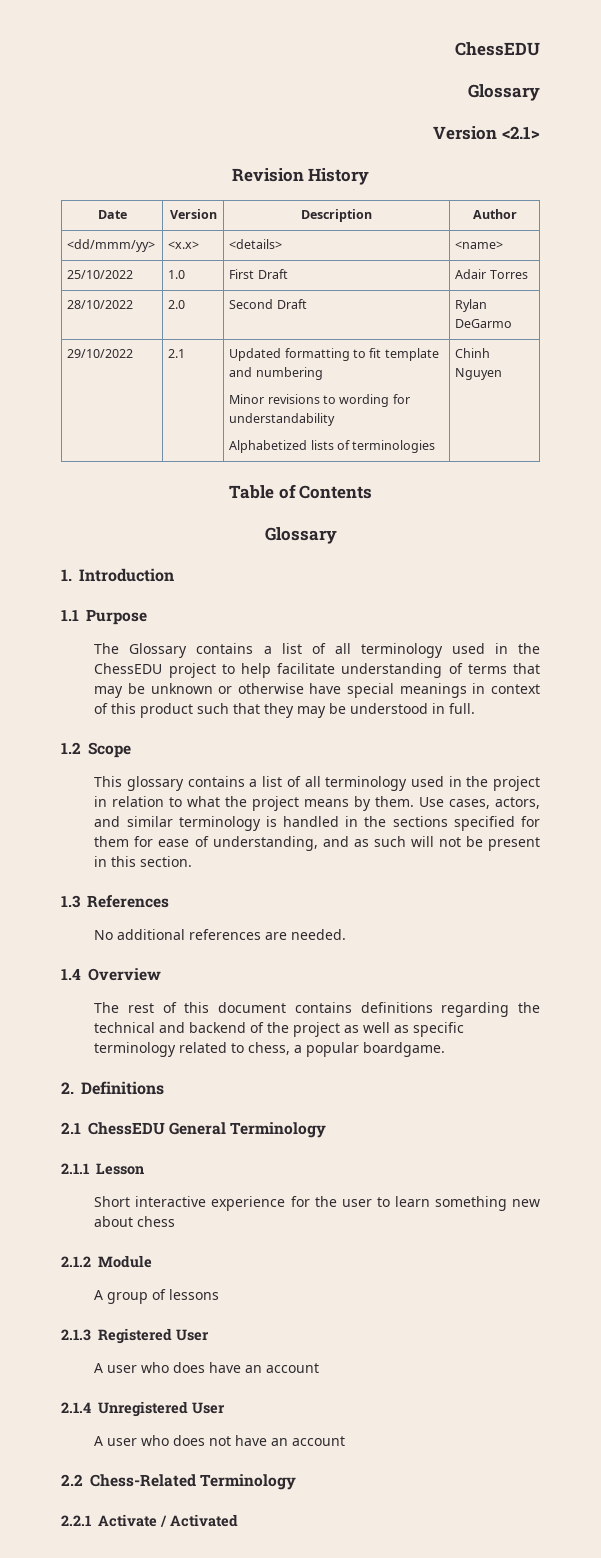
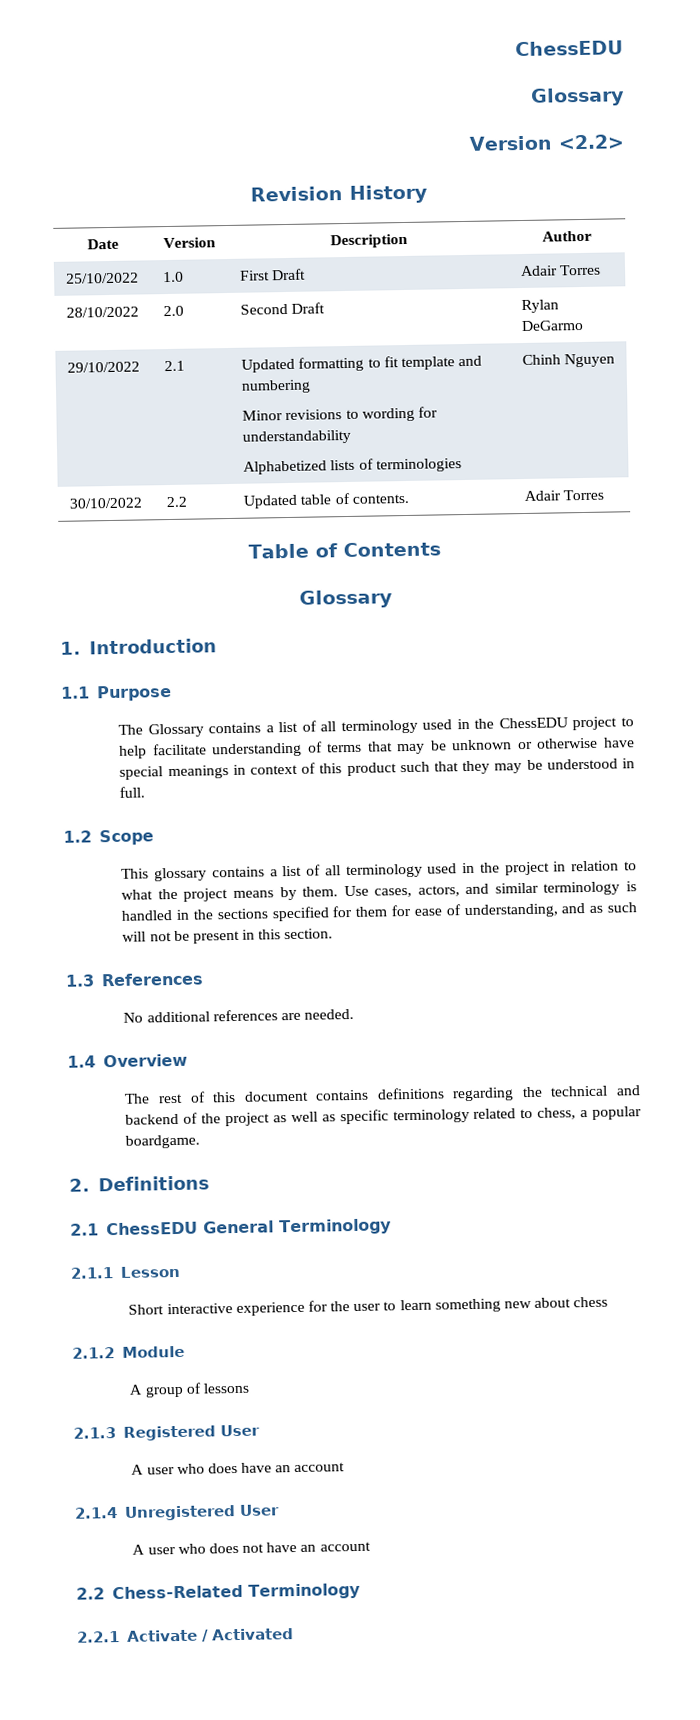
[501,126,540,139] <2.1> -> [558,134,624,150] <2.2>
[67,239,156,252] [168,241,200,249] [229,239,283,249] [455,241,504,249] // <dd/mmm/yy> | <x.x> | <details> | <name> -> (592, 236) none
(503, 374) none -> [69,497,144,509] [166,496,188,508] [243,492,409,509] [524,489,605,501] // 30/10/2022 | 2.2 | Updated table of contents. | Adair Torres

